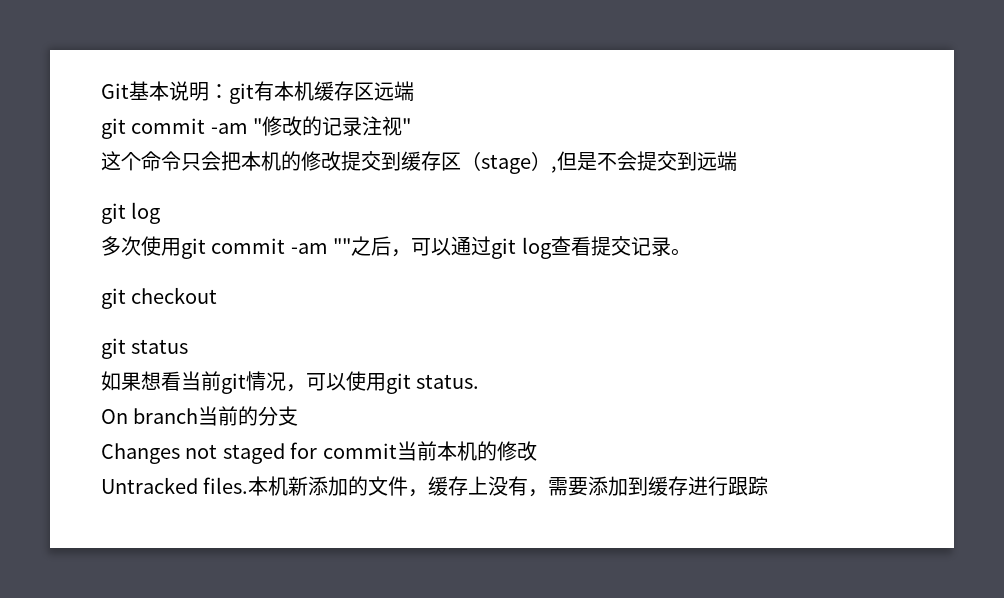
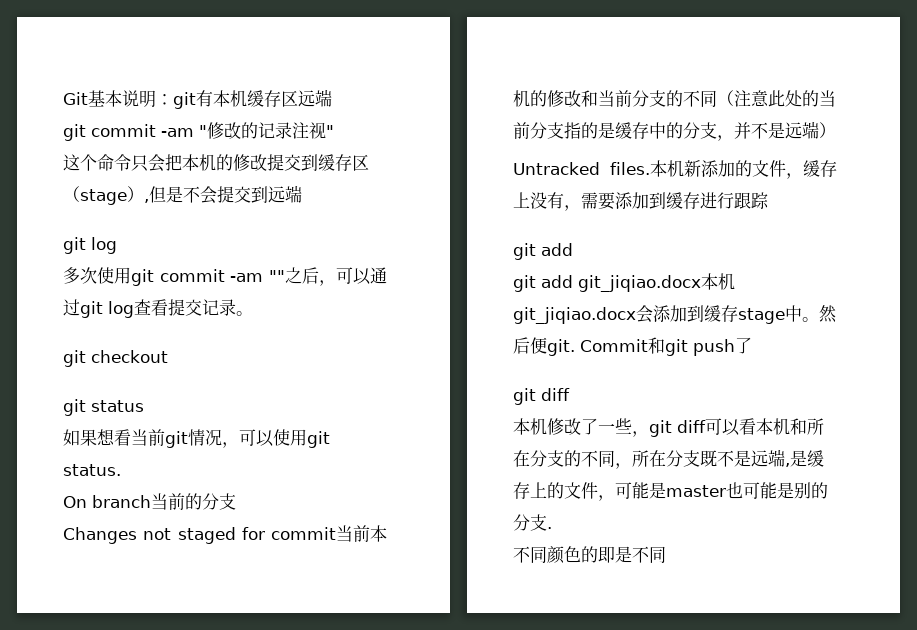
(537, 451) none -> [581,90,836,107] [513,121,836,141] 和当前分支的不同（注意此处的当前分支指的是缓存中的分支，并不是远端）
(769, 486) none -> [513,243,573,260] [513,273,735,292] [513,305,837,324] [513,337,752,356] [513,388,570,405] [513,418,824,437] [513,449,824,469] [513,482,828,501] [513,514,552,531] [513,546,666,564] // git add // git add git_jiqiao.docx本机git_jiqiao.docx会添加到缓存stage中。然后便git. Commit和git push了 // git diff // 本机修改了一些，git diff可以看本机和所在分支的不同，所在分支既不是远端,是缓存上的文件，可能是master也可能是别的分支. // 不同颜色的即是不同

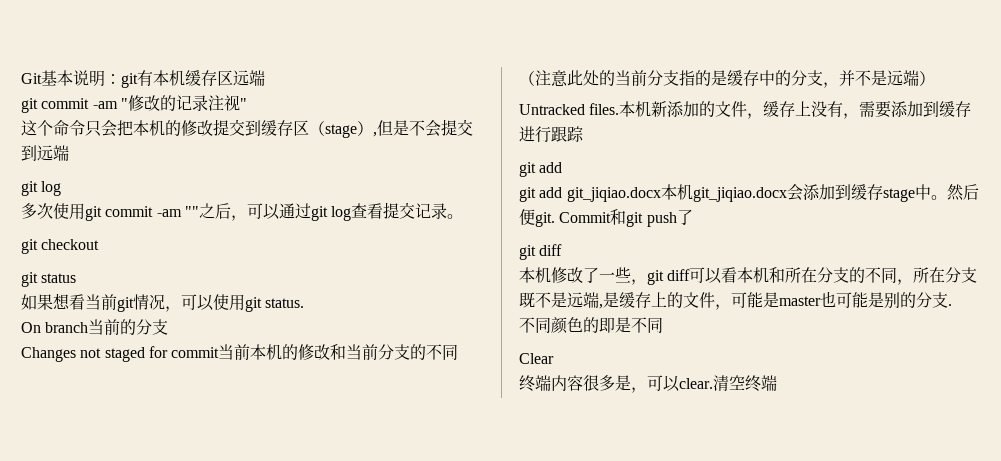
(666, 554) none -> [519,353,554,364] [519,375,777,393] // Clear // 终端内容很多是，可以clear.清空终端

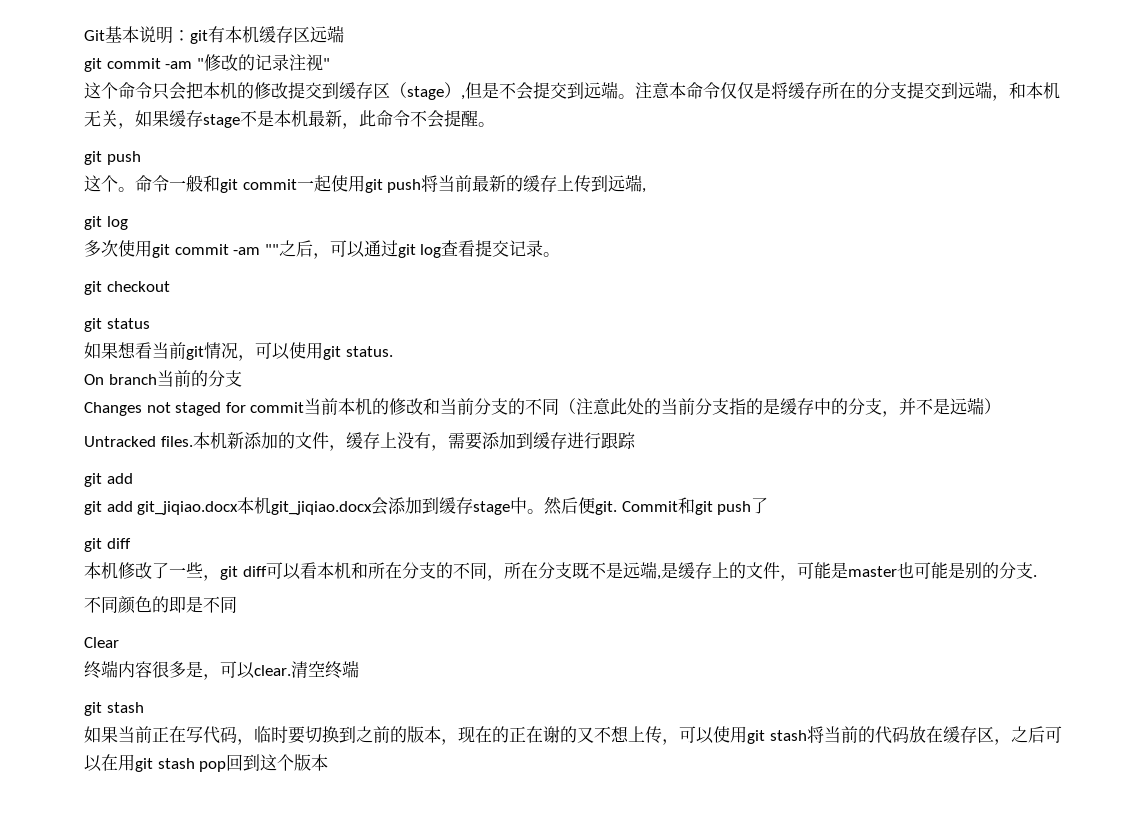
(69, 153) none -> [618,81,1060,101] [84,110,495,129] [84,151,141,165] [84,174,647,193] 。注意本命令仅仅是将缓存所在的分支提交到远端，和本机无关，如果缓存stage不是本机最新，此命令不会提醒。 // git push // 这个。命令一般和git commit一起使用git push将当前最新的缓存上传到远端,
(777, 383) none -> [84,702,144,716] [84,726,1062,745] [84,754,329,772] // git stash // 如果当前正在写代码，临时要切换到之前的版本，现在的正在谢的又不想上传，可以使用git stash将当前的代码放在缓存区，之后可以在用git stash pop回到这个版本

